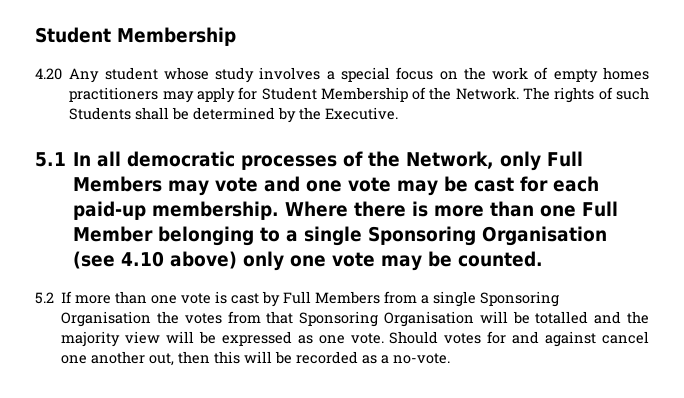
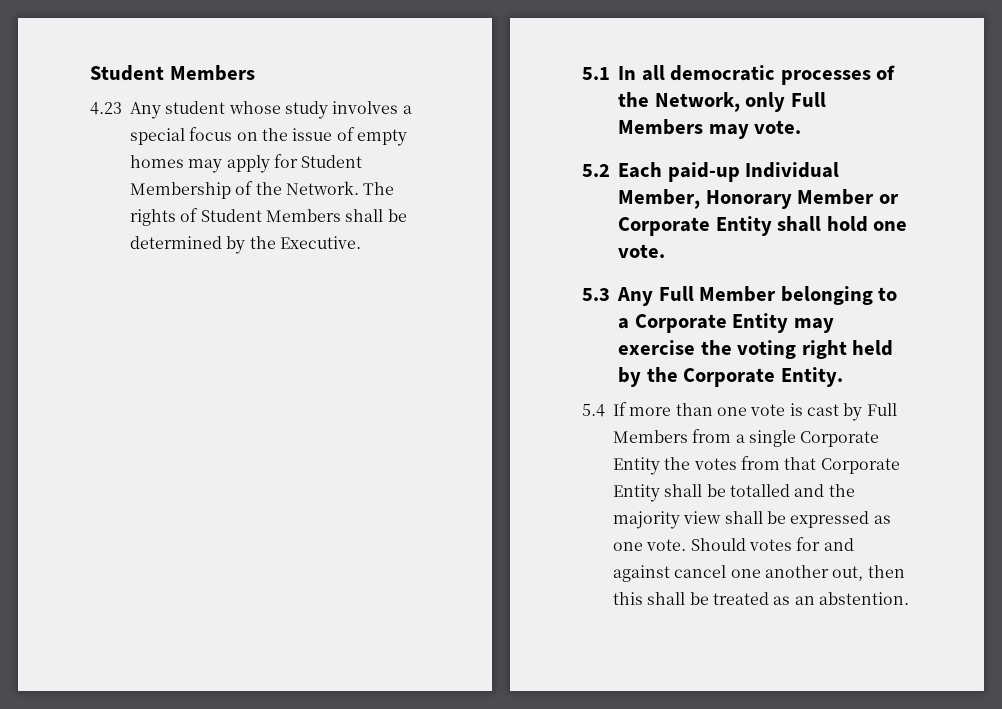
[35,27,236,46] [35,68,62,80] Student Membership // 4.20 -> [90,65,255,81] [90,102,122,115] Student Members // 4.23
[492,67,529,80] work -> [292,128,333,141] issue
[69,87,159,102] practitioners -> (184, 161) none
[616,87,649,100] [69,107,132,120] such Students -> [200,209,341,222] Student Members
[215,176,600,196] [73,201,577,220] vote and one vote may be cast for each paid-up membership. Where there is more than one -> [754,120,802,134] [582,162,840,182] [618,189,899,209] [618,216,908,236] [618,244,665,258] [582,287,653,306] vote. // 5.2 Each paid-up Individual Member, Honorary Member or Corporate Entity shall hold one vote. // 5.3 Any
[304,226,608,246] [73,251,544,271] [35,292,54,304] single Sponsoring Organisation (see 4.10 above) only one vote may be counted. // 5.2 -> [634,313,834,333] [618,340,894,359] [618,367,843,387] [582,404,605,417] Corporate Entity may exercise the voting right held by the Corporate Entity. // 5.4
[480,291,560,307] [61,311,152,327] Sponsoring Organisation -> [800,431,880,447] [613,457,660,475] Corporate Entity
[299,311,508,327] Sponsoring Organisation will -> [820,458,900,474] [613,484,703,502] Corporate Entity shall
[166,331,195,343] will -> [724,511,763,524] shall
[244,351,451,364] will be recorded as a no-vote. -> [647,592,909,605] shall be treated as an abstention.

